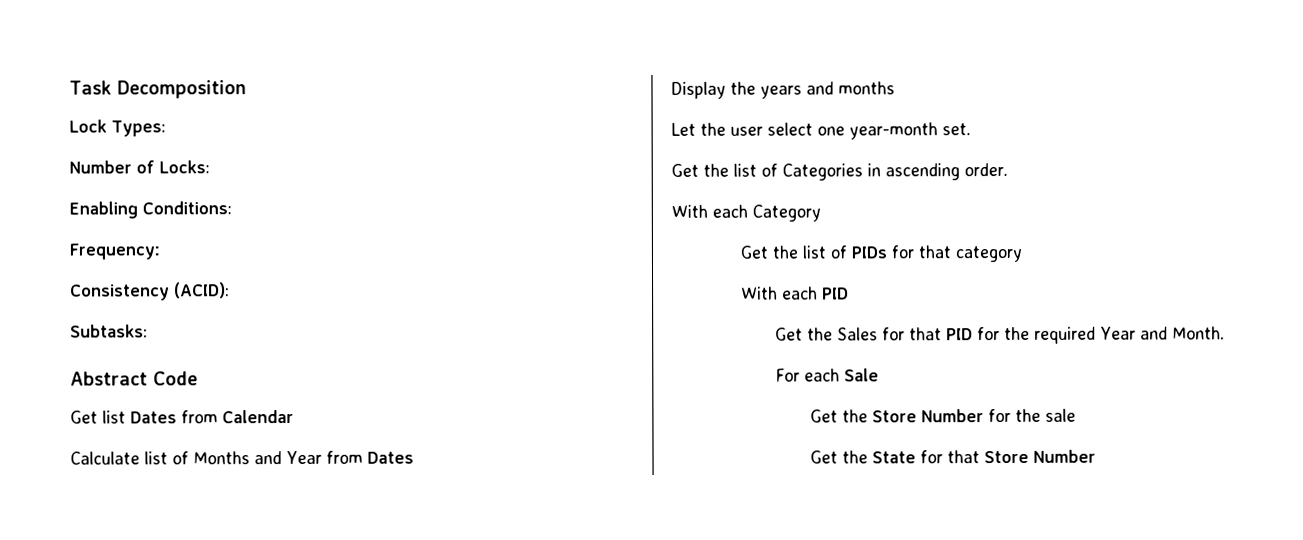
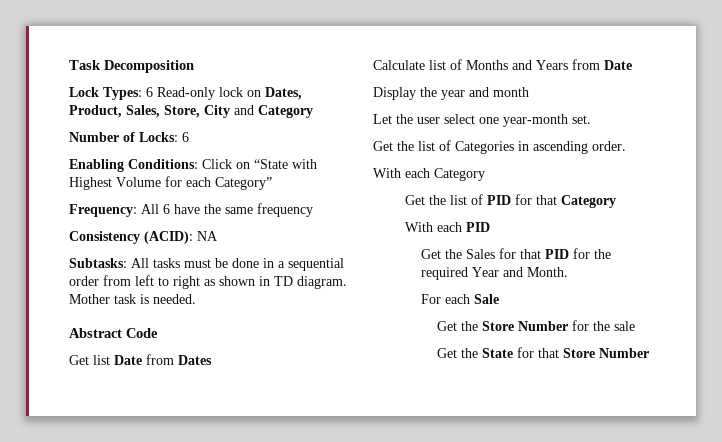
(166, 128) none -> [146,87,302,100] [69,105,313,118] 6 Read-only lock on Dates, Product, Sales, Store, City and Category
(210, 167) none -> [182,132,189,142] 6
[69,243,160,260] // Frequency: -> [202,159,317,169] [69,176,272,190] [69,203,313,217] Click on “State with Highest Volume for each Category” // Frequency: All 6 have the same frequency
(230, 290) none -> [197,231,218,241] NA
(148, 331) none -> [131,258,344,271] [69,275,347,289] [69,294,196,304] All tasks must be done in a sequential order from left to right as shown in TD diagram. Mother task is needed.
[130,410,294,424] Dates from Calendar -> [114,354,212,365] Date from Dates
[286,450,414,465] Year from Dates -> [536,59,632,70] Years from Date
[760,81,895,99] years and months -> [441,87,529,100] year and month
[850,245,1022,263] PIDs for that category -> [487,194,617,208] PID for that Category

